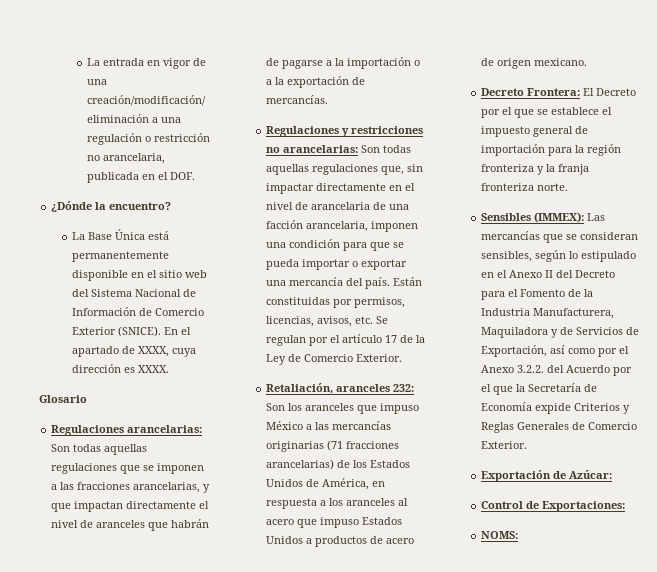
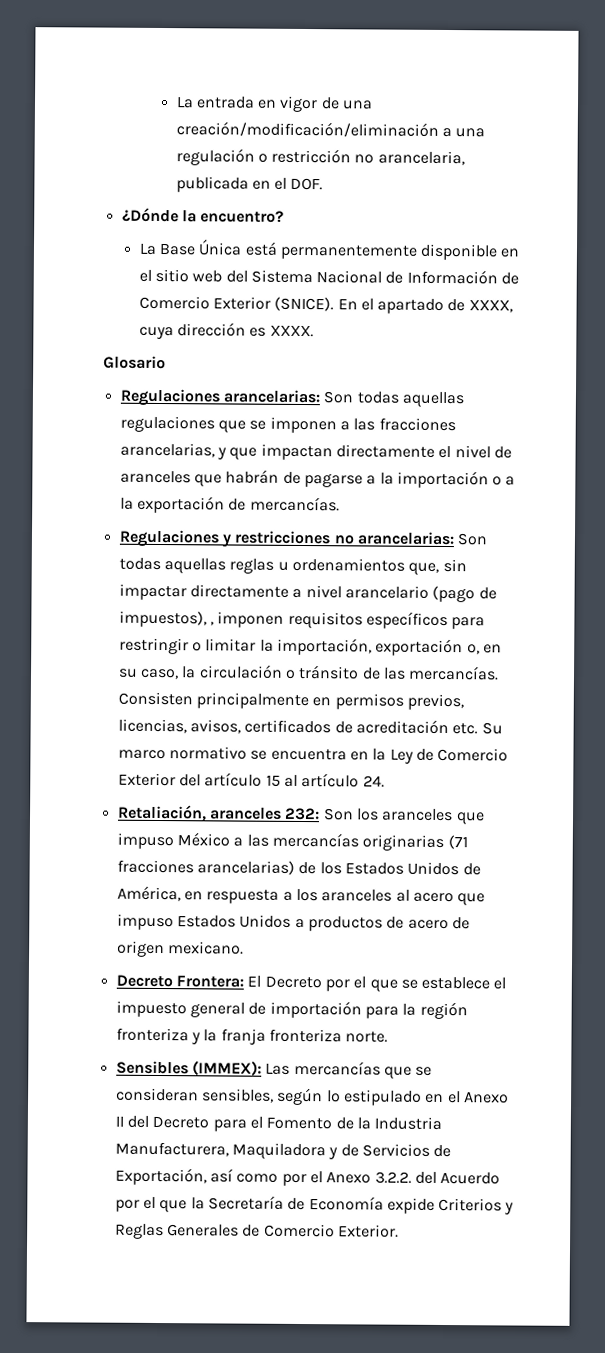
[311,164,378,175] regulaciones -> [229,557,405,574] reglas u ordenamientos
[388,183,415,191] [265,202,409,210] [265,220,418,232] [265,239,404,251] [265,259,407,270] [265,277,422,289] [265,297,405,308] [265,316,388,327] [265,334,425,346] [265,354,402,365] en el nivel de arancelaria de una facción arancelaria, imponen una condición para que se pueda importar o exportar una mercancía del país. Están constituidas por permisos, licencias, avisos, etc. Se regulan por el artículo 17 de la Ley de Comercio Exterior. -> [292,585,497,603] [118,610,486,630] [118,637,502,657] [117,664,500,681] [117,691,464,711] [117,718,503,735] [117,746,509,764] [117,772,385,788] a nivel arancelario (pago de impuestos), , imponen requisitos específicos para restringir o limitar la importación, exportación o, en su caso, la circulación o tránsito de las mercancías. Consisten principalmente en permisos previos, licencias, avisos, certificados de acreditación etc. Su marco normativo se encuentra en la Ley de Comercio Exterior del artículo 15 al artículo 24.
[480,470,612,482] [480,501,625,512] [480,531,518,539] // Exportación de Azúcar: // Control de Exportaciones: // NOMS: -> (399, 1231) none

